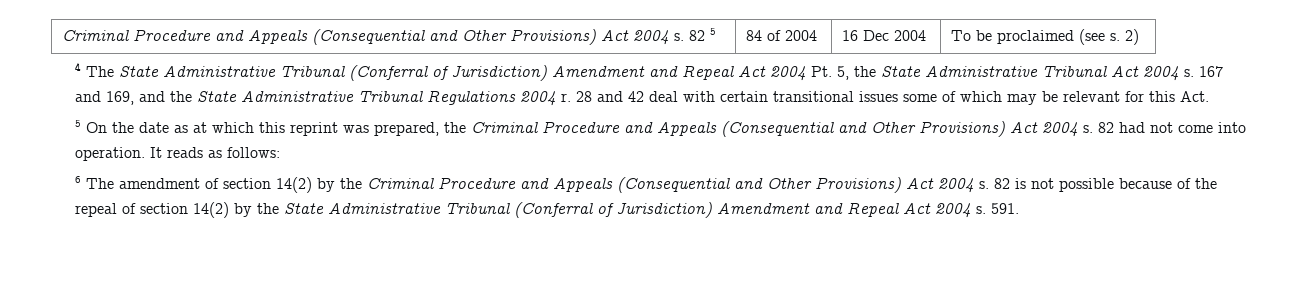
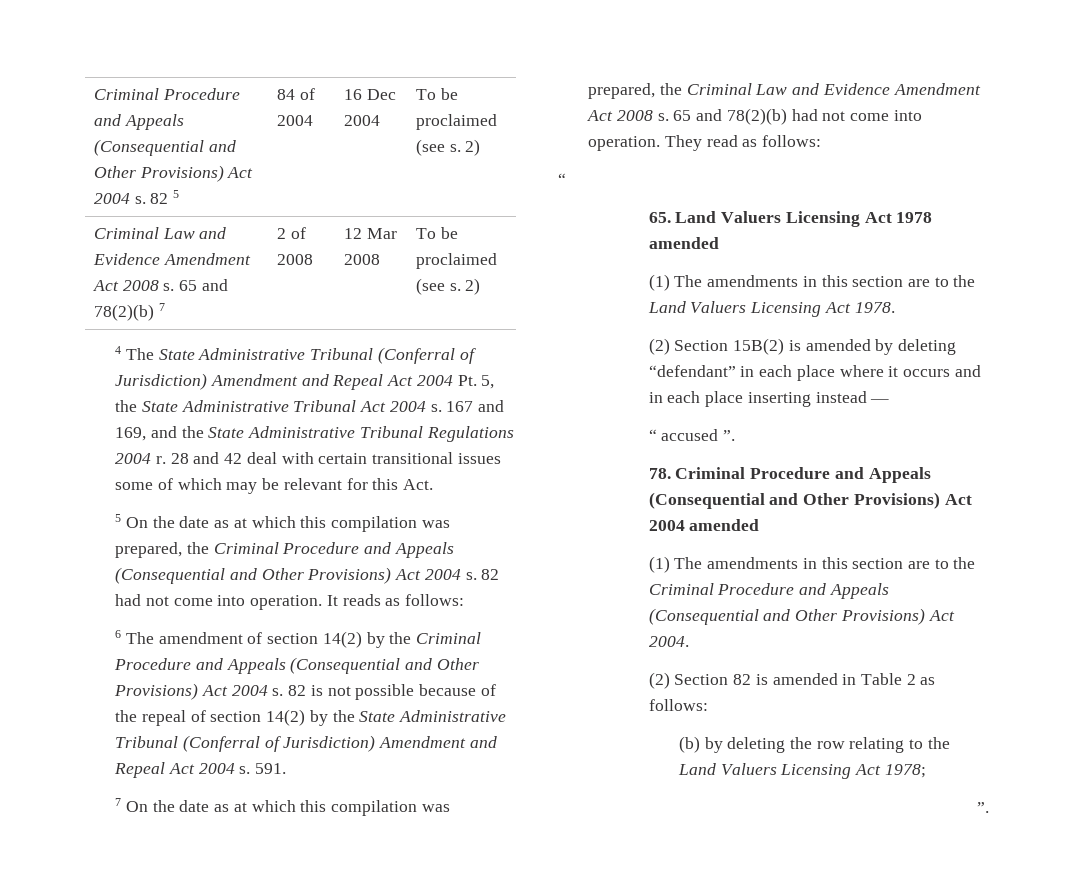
(1140, 37) none -> [93,227,227,239] [92,253,251,265] [92,279,228,291] [93,303,165,321] [276,227,306,239] [276,254,313,265] [343,228,397,239] [343,254,380,265] [415,227,458,239] [415,253,497,269] [415,278,481,295] // Criminal Law and Evidence Amendment Act 2008 s. 65 and 78(2)(b) 7 | 2 of 2008 | 12 Mar 2008 | To be proclaimed (see s. 2)
[290,122,339,136] reprint -> [331,516,418,532] compilation
(1020, 208) none -> [115,798,450,816] [588,83,981,99] [587,108,922,125] [588,135,822,151] [558,173,566,185] [648,211,933,227] [648,237,719,249] [648,274,976,291] [647,301,895,317] [648,338,956,355] [648,365,981,381] [648,391,890,407] [648,429,736,441] [648,467,931,483] [648,492,972,509] [648,519,760,531] [648,556,976,573] [648,583,889,599] [648,608,955,625] [648,636,689,647] [648,672,936,689] [648,699,708,711] [678,736,950,753] [677,763,926,779] [977,802,989,813] // 7 On the date as at which this compilation was prepared, the Criminal Law and Evidence Amendment Act 2008 s. 65 and 78(2)(b) had not come into operation. They read as follows: // “ // 65. Land Valuers Licensing Act 1978 amended // (1) The amendments in this section are to the Land Valuers Licensing Act 1978. // (2) Section 15B(2) is amended by deleting “defendant” in each place where it occurs and in each place inserting instead — // “ accused ”. // 78. Criminal Procedure and Appeals (Consequential and Other Provisions) Act 2004 amended // (1) The amendments in this section are to the Criminal Procedure and Appeals (Consequential and Other Provisions) Act 2004. // (2) Section 82 is amended in Table 2 as follows: // (b) by deleting the row relating to the Land Valuers Licensing Act 1978; // ”.

